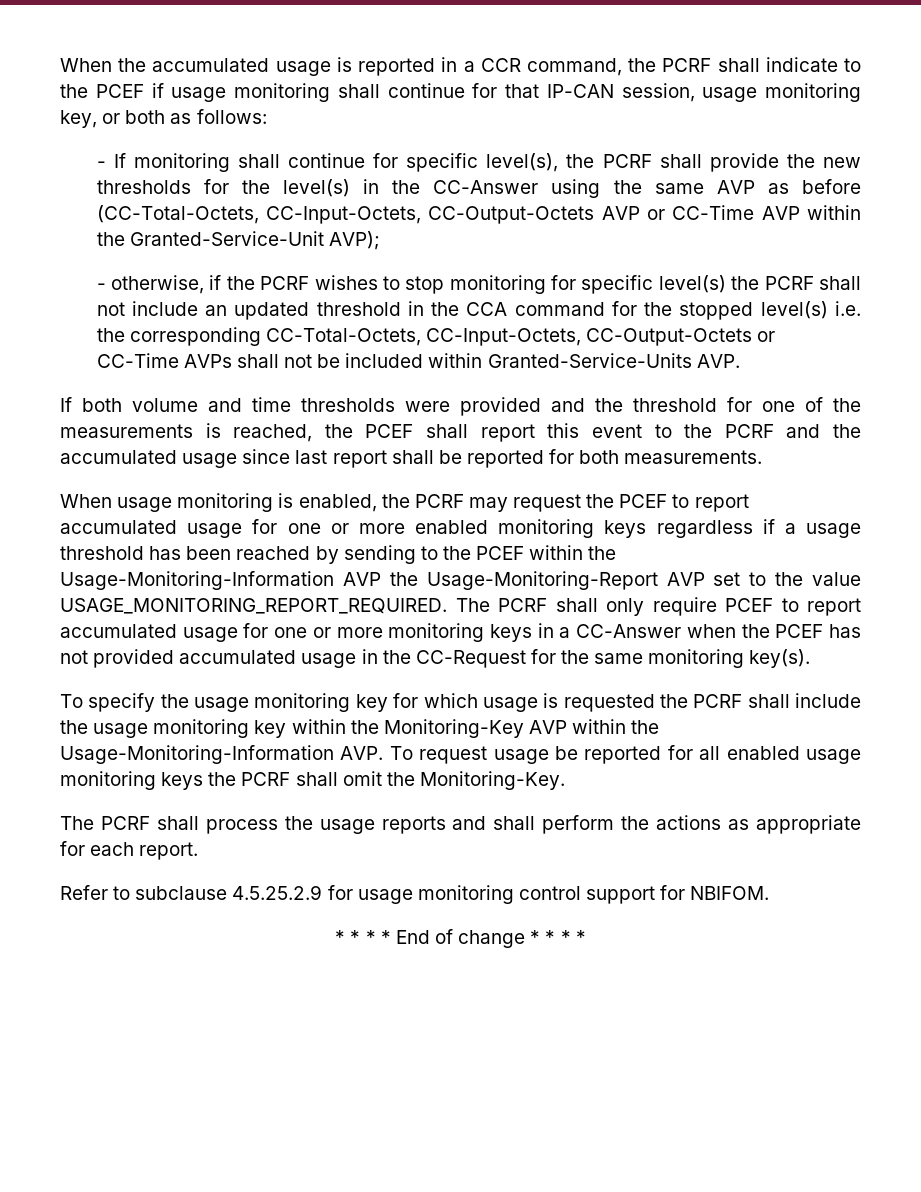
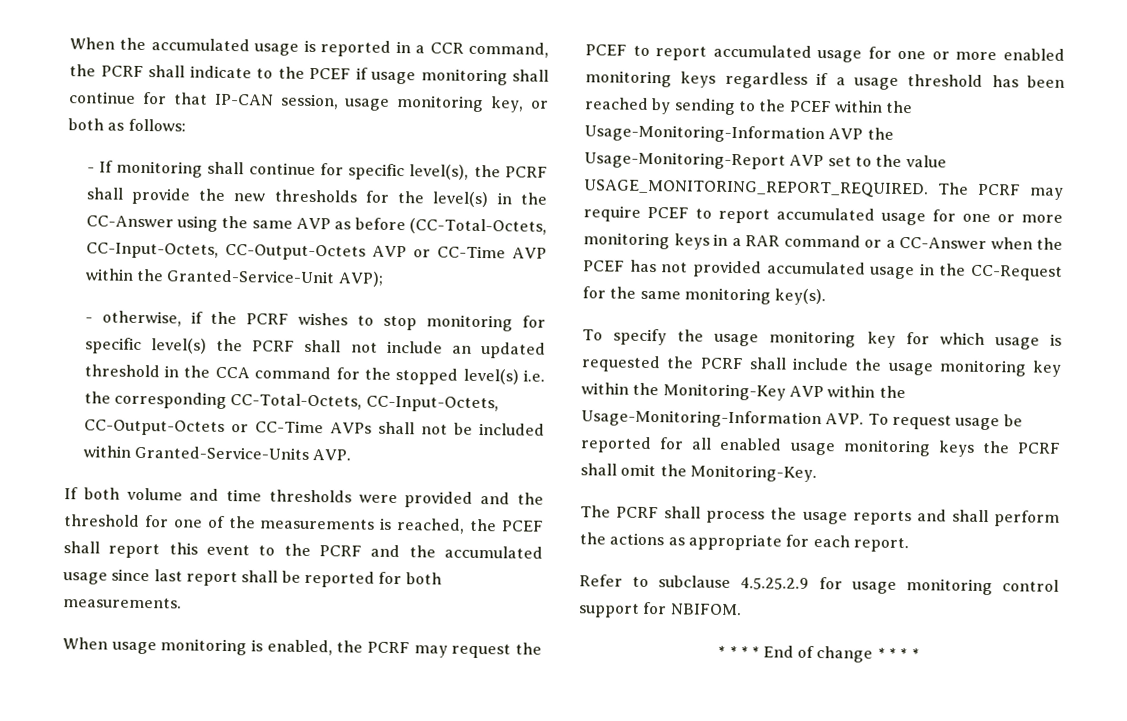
[555,598,644,616] shall only -> [1029,187,1064,200] may
(571, 632) none -> [745,234,896,248] RAR command or a

